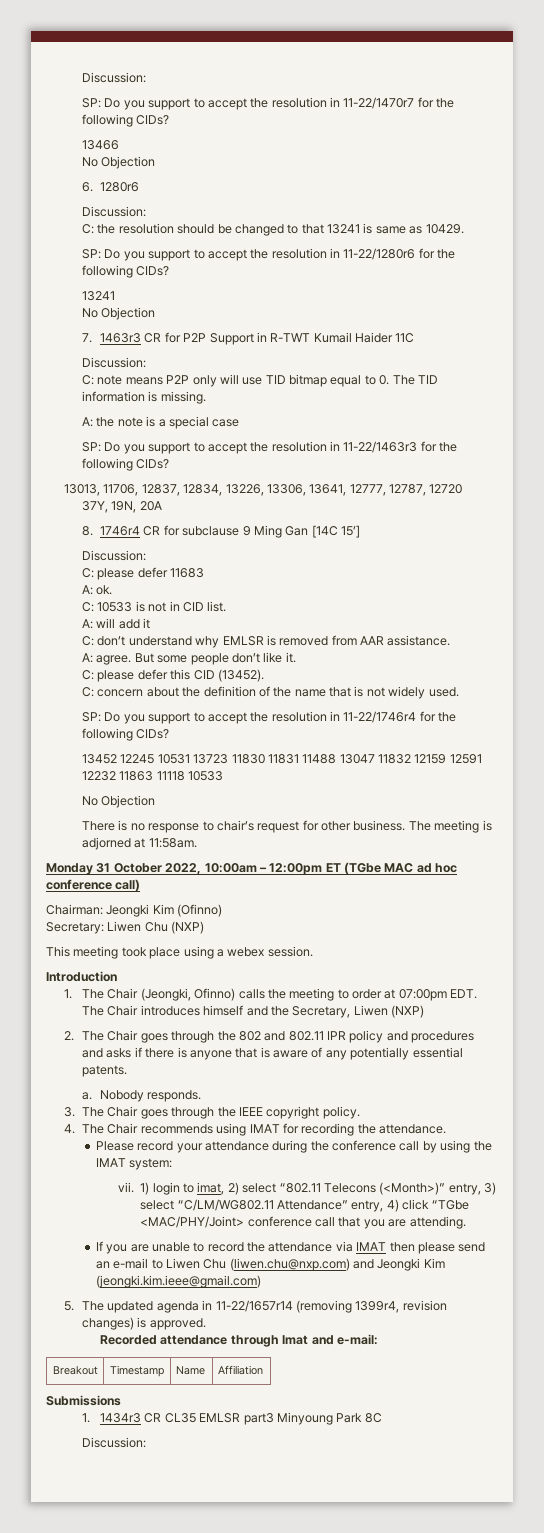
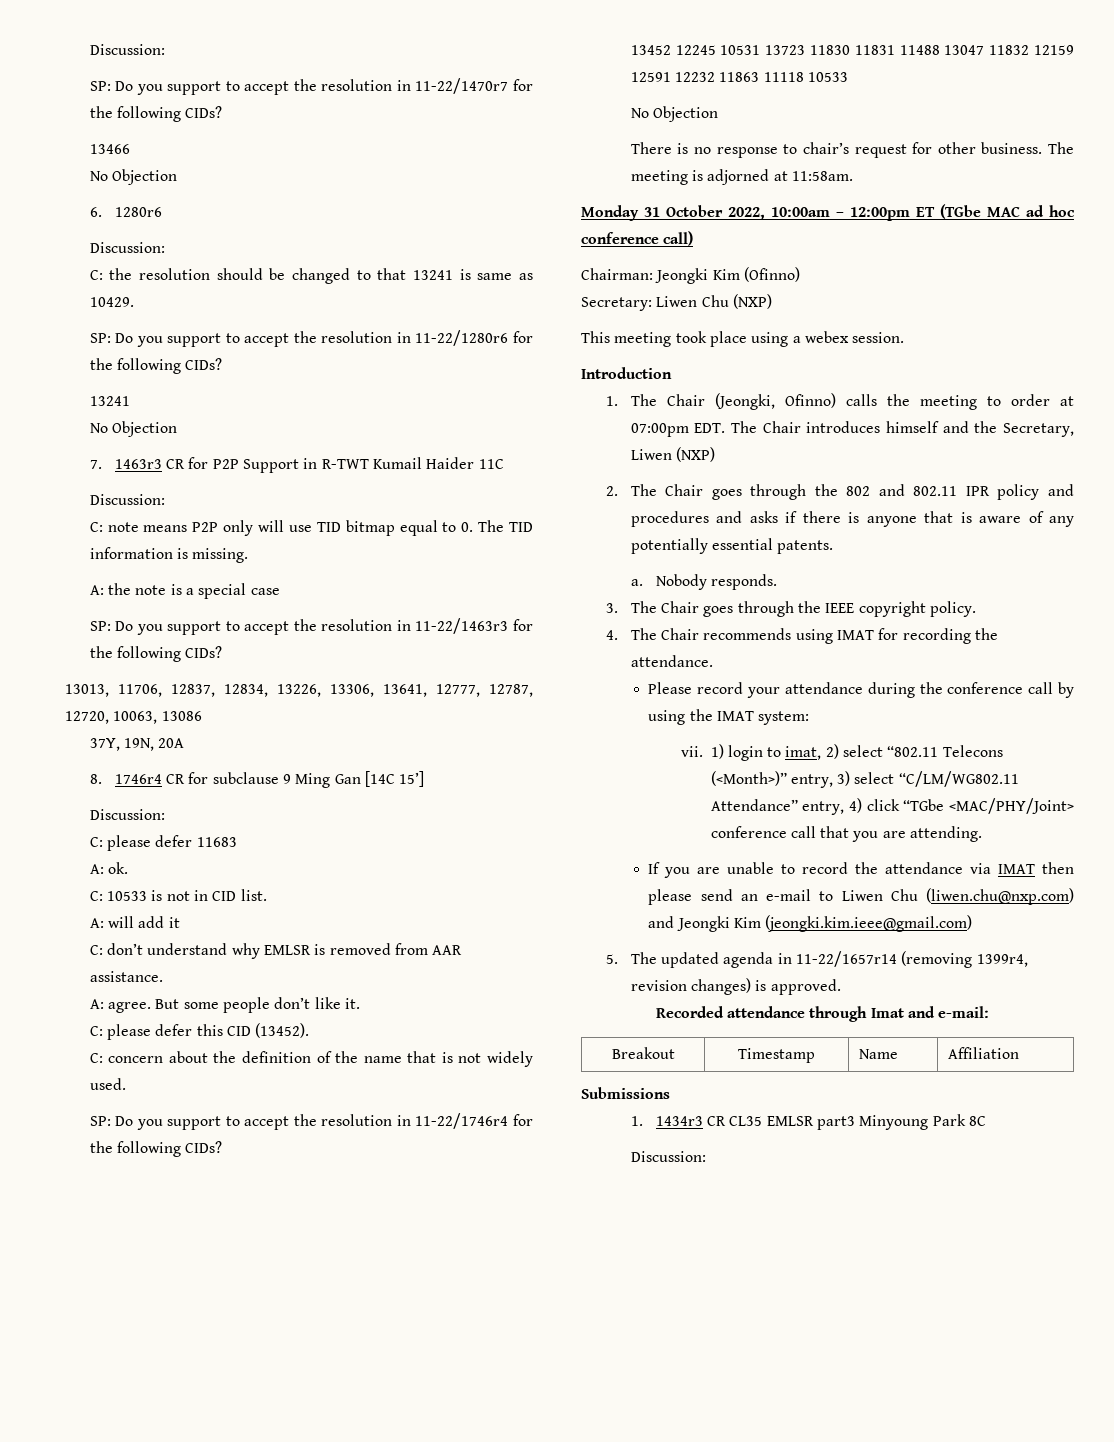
[429,484,463,494] 12720 -> [64,711,202,724] 12720, 10063, 13086

